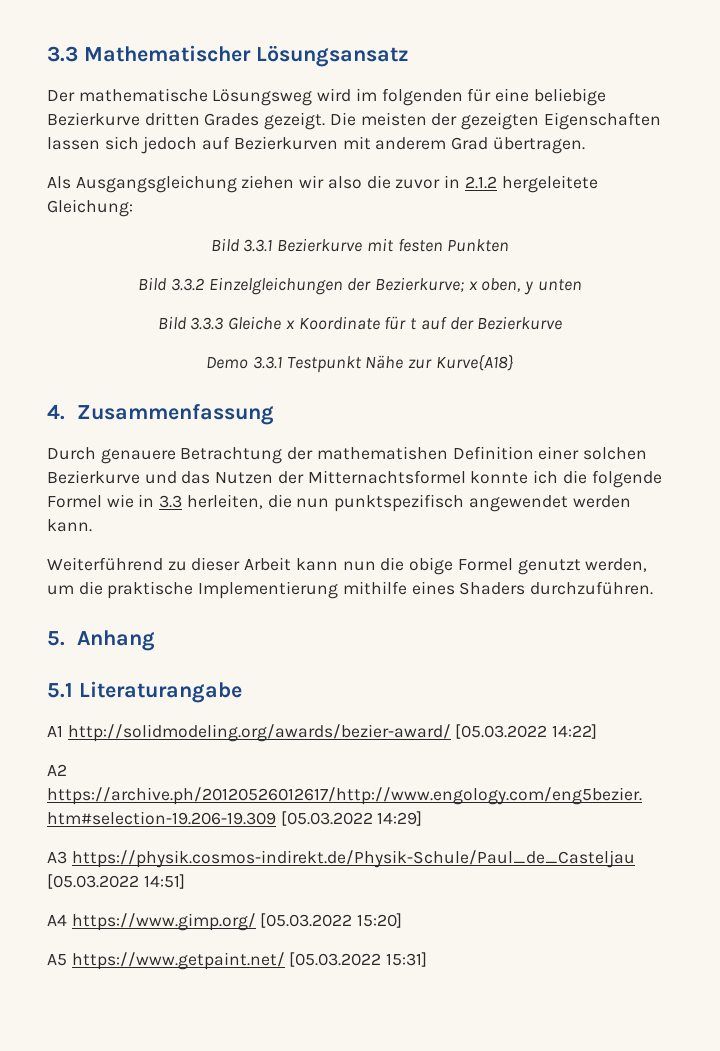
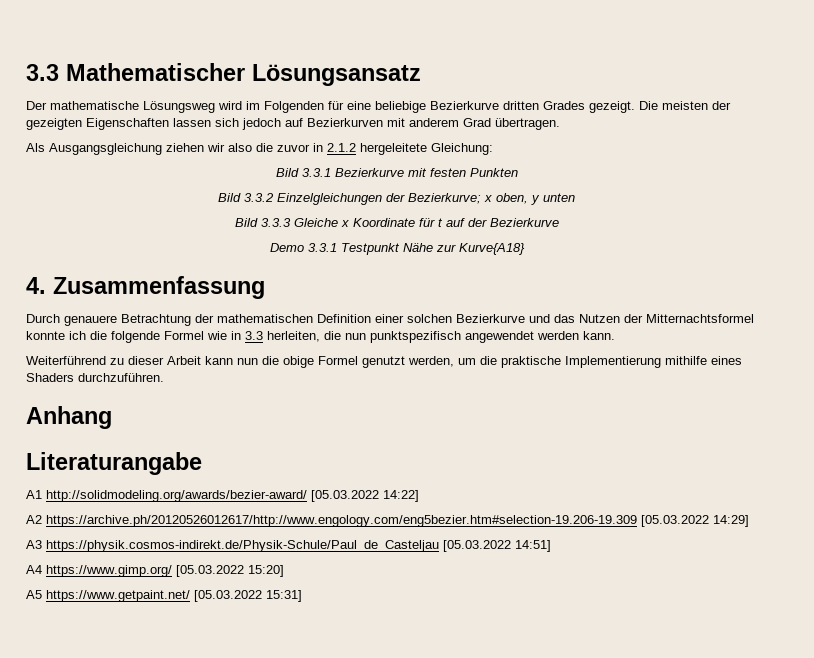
[381,88,463,106] folgenden -> [264,101,324,113] Folgenden
[316,446,448,460] mathematishen -> [217,314,313,323] mathematischen
[47,631,65,646] 5. -> (164, 377) none
[47,682,73,698] 5.1 -> (112, 417) none

